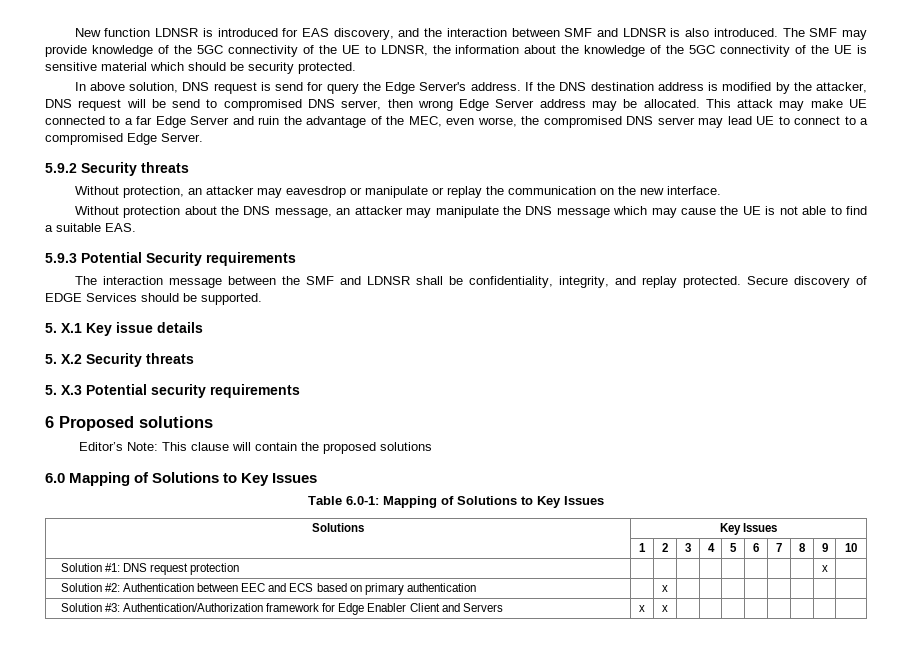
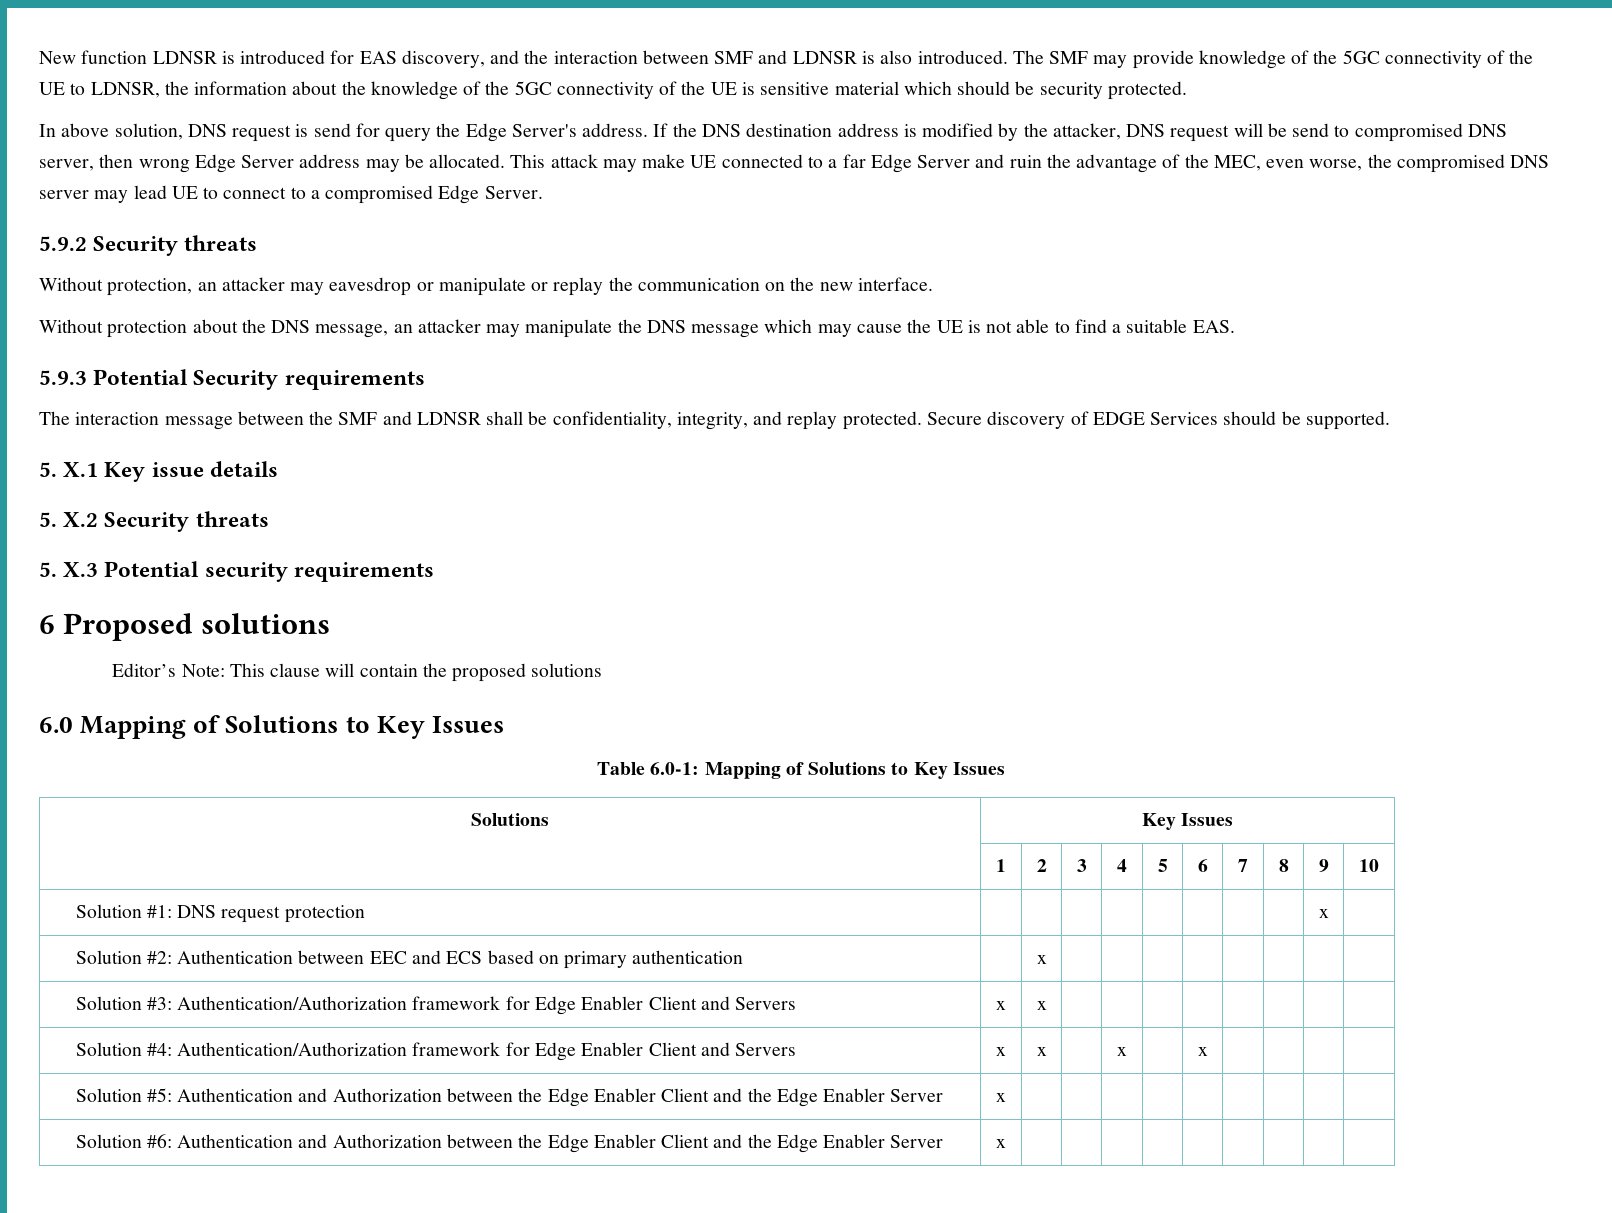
(668, 608) none -> [75,1042,797,1061] [996,1047,1006,1056] [1036,1047,1047,1056] [1117,1047,1127,1056] [1197,1047,1208,1056] [75,1088,944,1107] [996,1093,1006,1102] [75,1134,944,1153] [996,1139,1006,1148] // Solution #4: Authentication/Authorization framework for Edge Enabler Client and Servers | x | x | | x | | x | | | | // Solution #5: Authentication and Authorization between the Edge Enabler Client and the Edge Enabler Server | x | | | | | | | | | // Solution #6: Authentication and Authorization between the Edge Enabler Client and the Edge Enabler Server | x | | | | | | | | |

